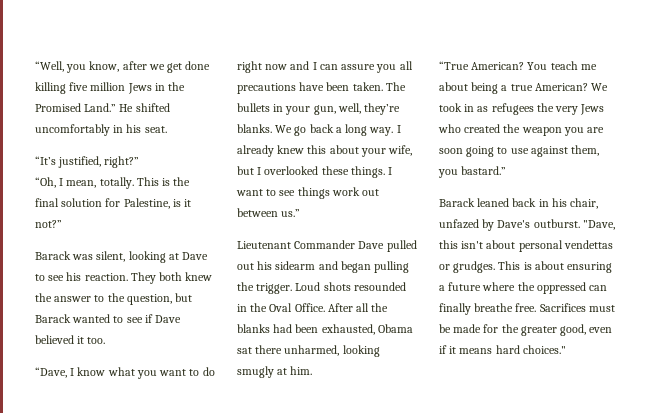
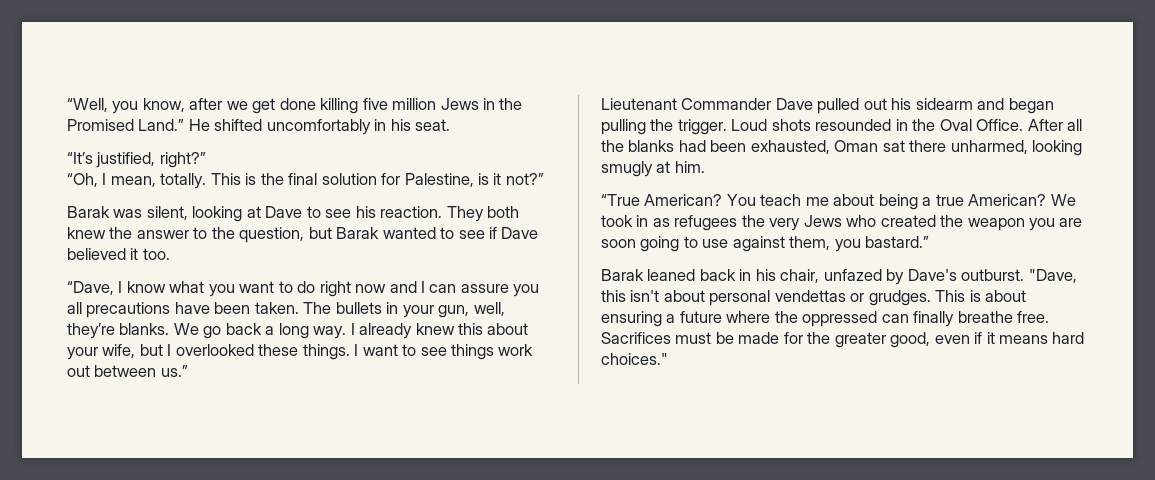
[35,251,71,260] Barack -> [67,206,110,218] Barak
[35,314,71,323] Barack -> [336,227,380,239] Barak
[377,324,413,333] Obama -> [834,140,879,152] Oman
[439,198,475,207] Barack -> [601,269,644,281] Barak

